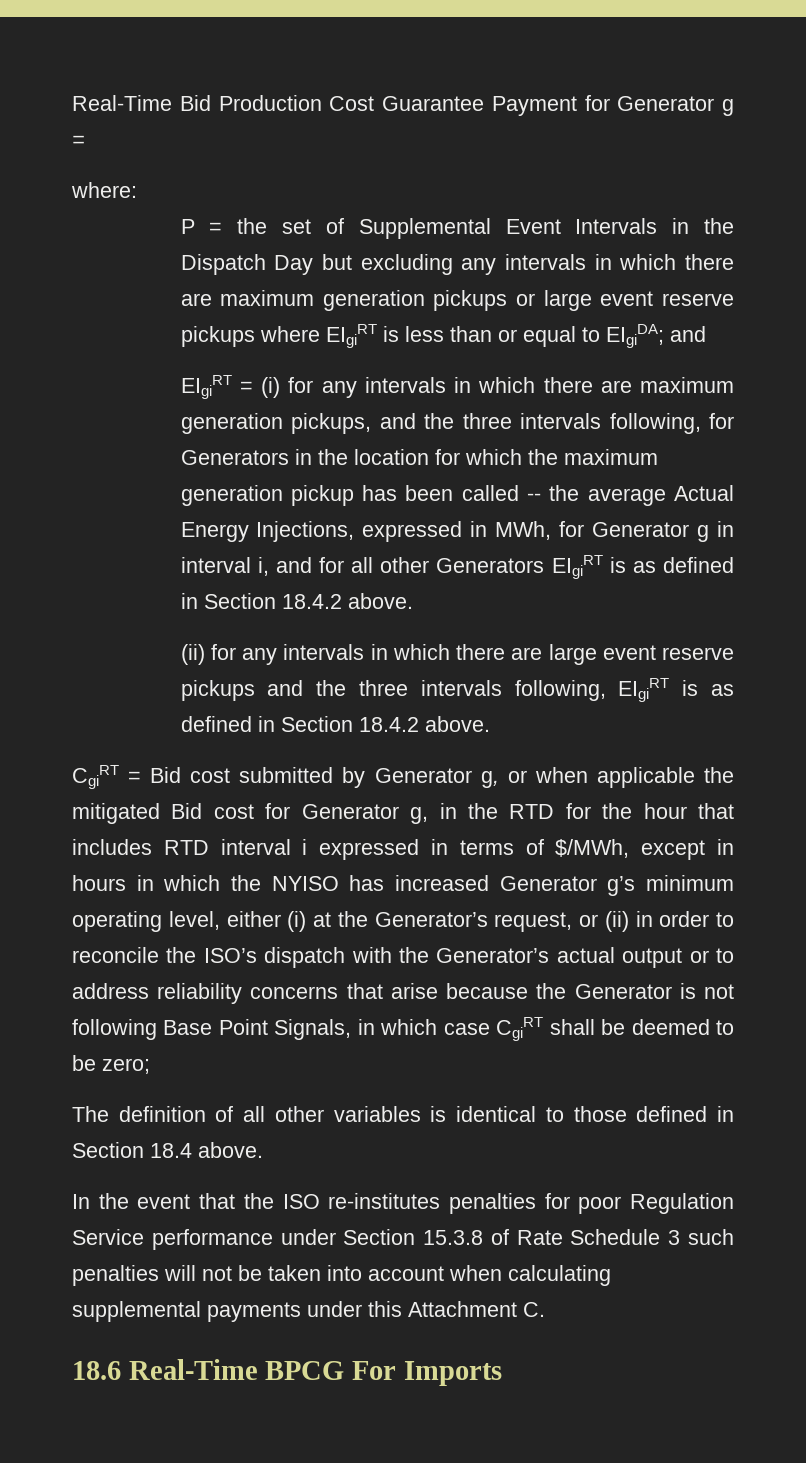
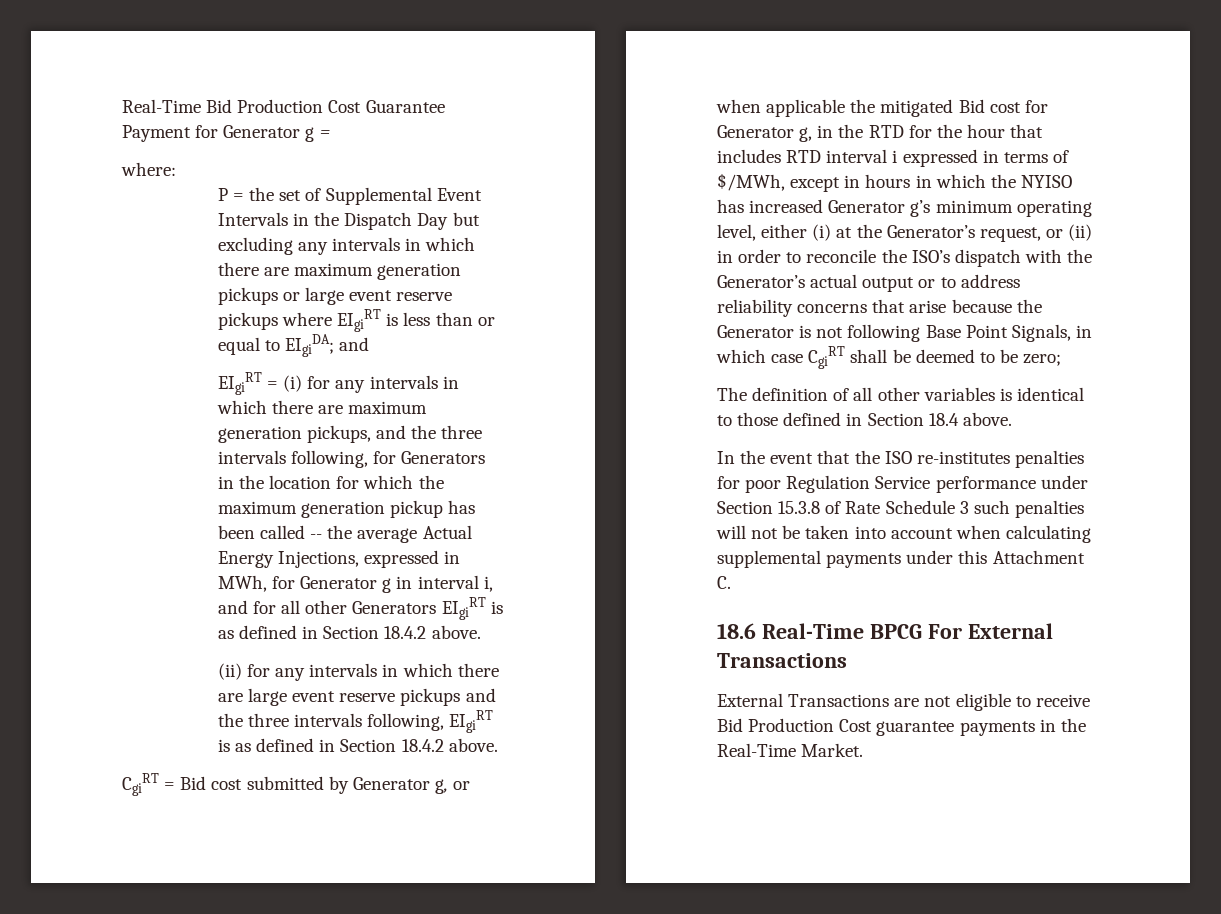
[403,1361,502,1386] Imports -> [967,623,1053,639] [717,653,847,668] [717,693,1090,711] [717,718,1086,736] [717,743,864,757] External Transactions // External Transactions are not eligible to receive Bid Production Cost guarantee payments in the Real-Time Market.

